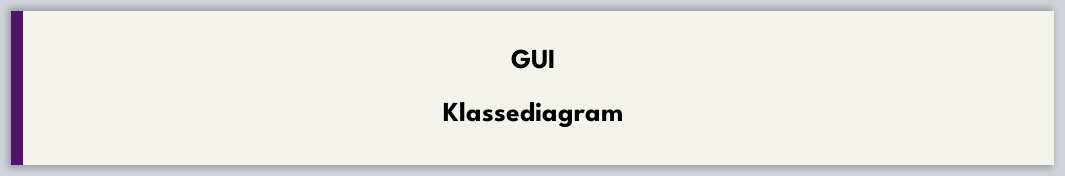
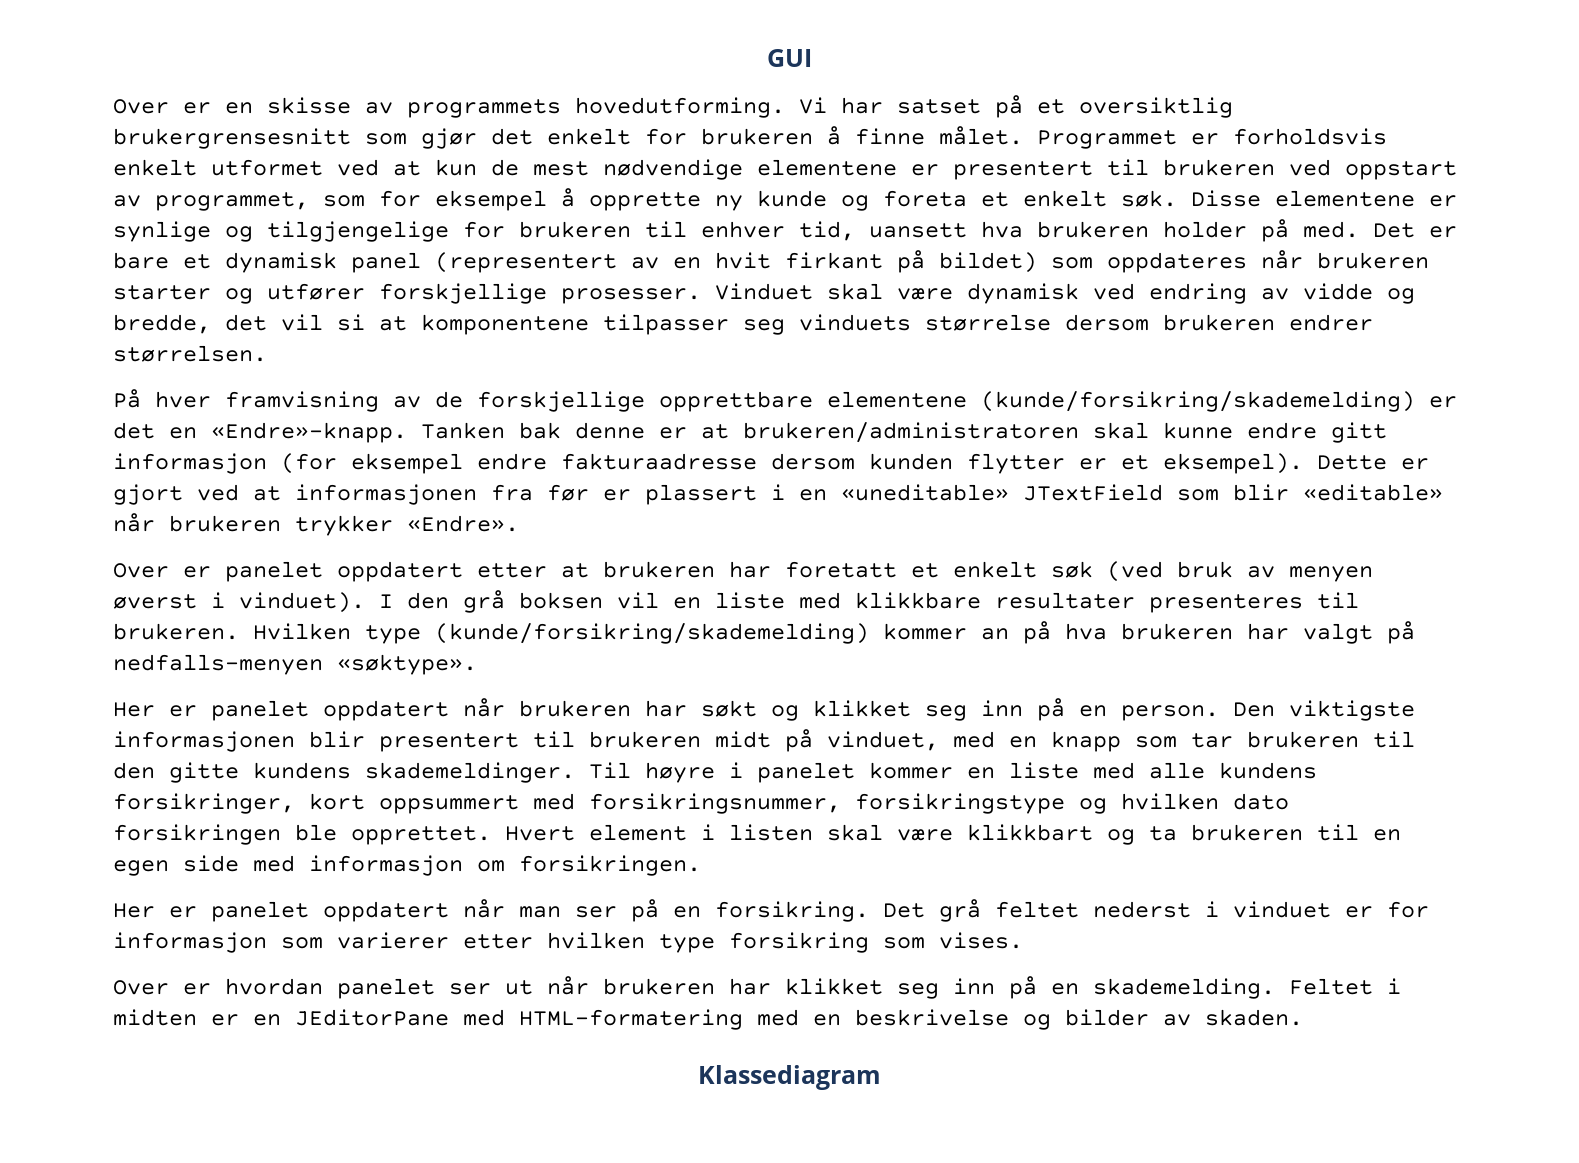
(555, 59) none -> [113,95,1233,118] [113,126,1387,149] [113,159,1457,180] [113,188,1457,211] [113,219,1457,242] [113,250,1429,273] [113,283,1415,304] [113,314,1373,335] [113,345,267,362] [113,389,1457,412] [113,422,1387,443] [113,453,1429,474] [113,484,1443,505] [113,513,519,536] [113,561,1373,582] [113,590,1359,613] [113,621,1415,644] [113,654,477,675] [113,698,1415,721] [113,729,1415,752] [113,762,1317,783] [113,793,1289,814] [113,824,1401,845] [113,855,701,876] [113,899,1429,922] [113,932,1023,953] [113,976,1401,999] [113,1009,1303,1030] // Over er en skisse av programmets hovedutforming. Vi har satset på et oversiktlig brukergrensesnitt som gjør det enkelt for brukeren å finne målet. Programmet er forholdsvis enkelt utformet ved at kun de mest nødvendige elementene er presentert til brukeren ved oppstart av programmet, som for eksempel å opprette ny kunde og foreta et enkelt søk. Disse elementene er synlige og tilgjengelige for brukeren til enhver tid, uansett hva brukeren holder på med. Det er bare et dynamisk panel (representert av en hvit firkant på bildet) som oppdateres når brukeren starter og utfører forskjellige prosesser. Vinduet skal være dynamisk ved endring av vidde og bredde, det vil si at komponentene tilpasser seg vinduets størrelse dersom brukeren endrer størrelsen. // På hver framvisning av de forskjellige opprettbare elementene (kunde/forsikring/skademelding) er det en «Endre»-knapp. Tanken bak denne er at brukeren/administratoren skal kunne endre gitt informasjon (for eksempel endre fakturaadresse dersom kunden flytter er et eksempel). Dette er gjort ved at informasjonen fra før er plassert i en «uneditable» JTextField som blir «editable» når brukeren trykker «Endre». // Over er panelet oppdatert etter at brukeren har foretatt et enkelt søk (ved bruk av menyen øverst i vinduet). I den grå boksen vil en liste med klikkbare resultater presenteres til brukeren. Hvilken type (kunde/forsikring/skademelding) kommer an på hva brukeren har valgt på nedfalls-menyen «søktype». // Her er panelet oppdatert når brukeren har søkt og klikket seg inn på en person. Den viktigste informasjonen blir presentert til brukeren midt på vinduet, med en knapp som tar brukeren til den gitte kundens skademeldinger. Til høyre i panelet kommer en liste med alle kundens forsikringer, kort oppsummert med forsikringsnummer, forsikringstype og hvilken dato forsikringen ble opprettet. Hvert element i listen skal være klikkbart og ta brukeren til en egen side med informasjon om forsikringen. // Her er panelet oppdatert når man ser på en forsikring. Det grå feltet nederst i vinduet er for informasjon som varierer etter hvilken type forsikring som vises. // Over er hvordan panelet ser ut når brukeren har klikket seg inn på en skademelding. Feltet i midten er en JEditorPane med HTML-formatering med en beskrivelse og bilder av skaden.

